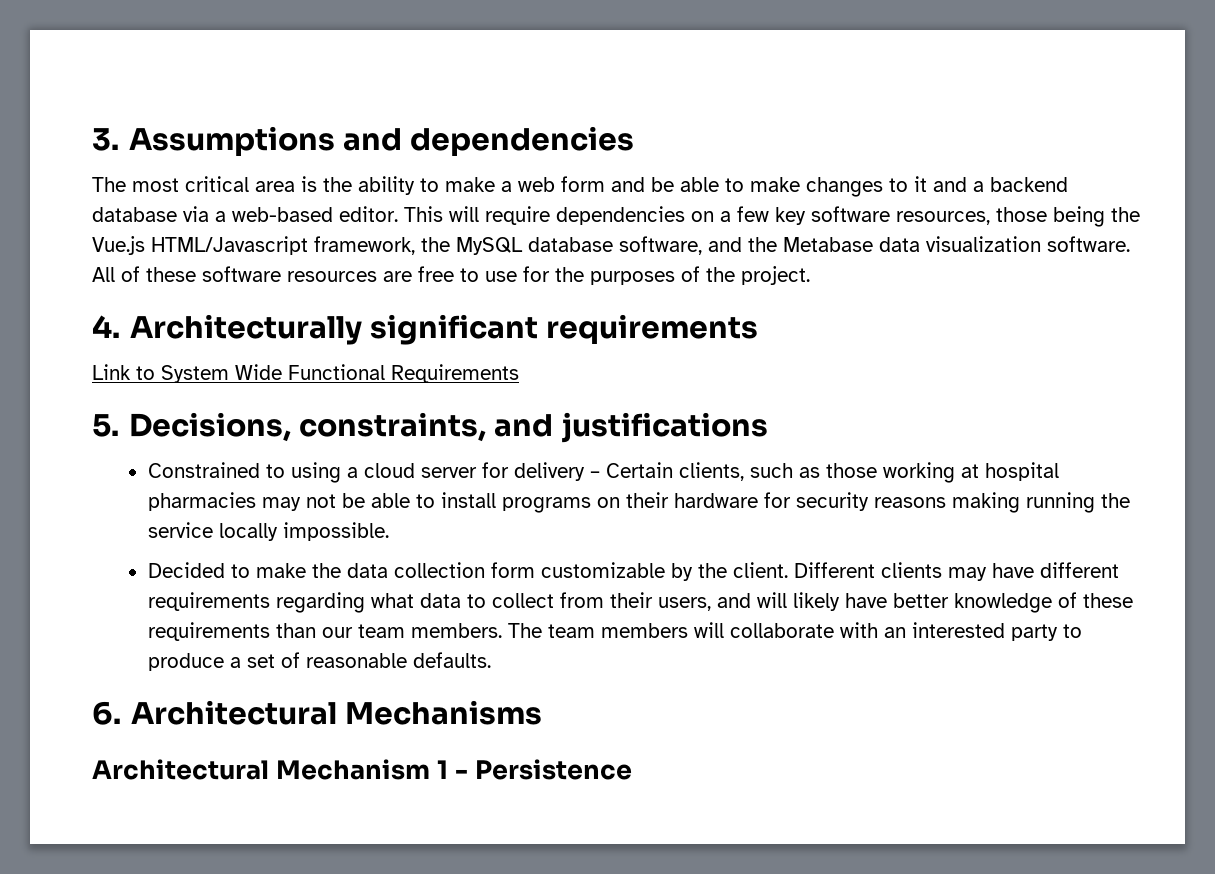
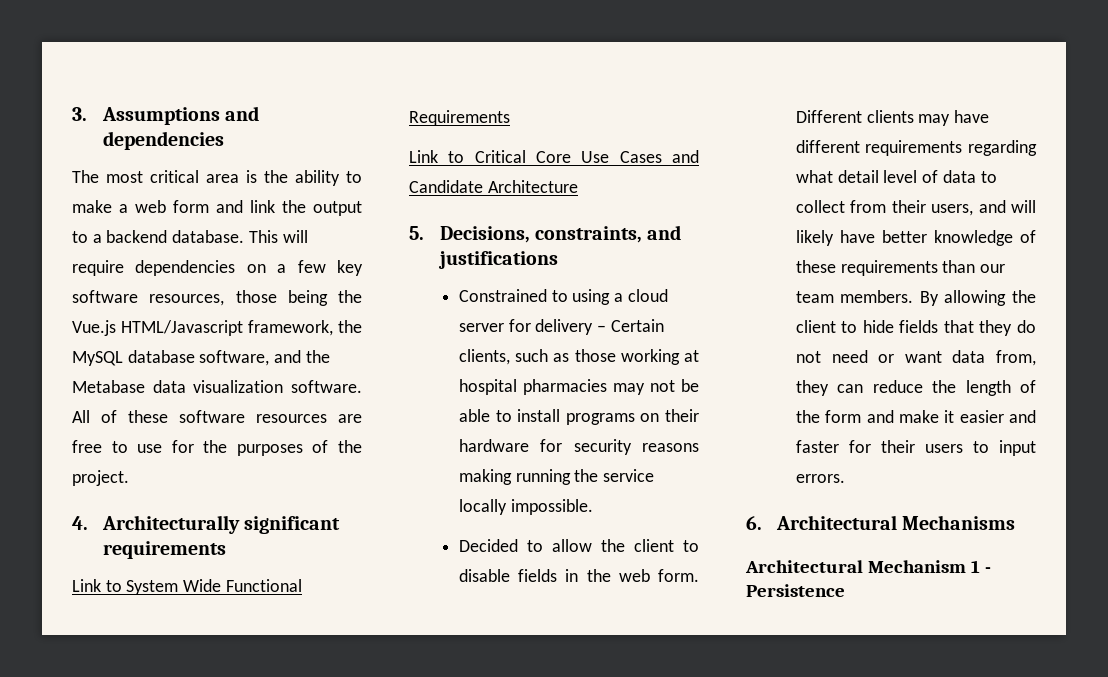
[651,176,1068,197] [92,206,398,222] be able to make changes to it and a backend database via a web-based editor. -> [250,200,362,216] [72,230,245,243] link the output to a backend database.
(519, 373) none -> [409,150,699,163] [409,180,578,193] // Link to Critical Core Use Cases and Candidate Architecture
[255,562,788,581] make the data collection form customizable by the client. -> [551,539,699,552] [458,569,699,582] allow the client to disable fields in the web form.
(414, 600) none -> [837,170,939,183] detail level of
[507,622,1082,641] [147,652,491,671] The team members will collaborate with an interested party to produce a set of reasonable defaults. -> [919,290,1036,306] [795,320,1036,336] [795,350,1036,366] [795,380,1036,396] [795,410,1036,423] [795,440,1036,456] [795,474,845,483] By allowing the client to hide fields that they do not need or want data from, they can reduce the length of the form and make it easier and faster for their users to input errors.

